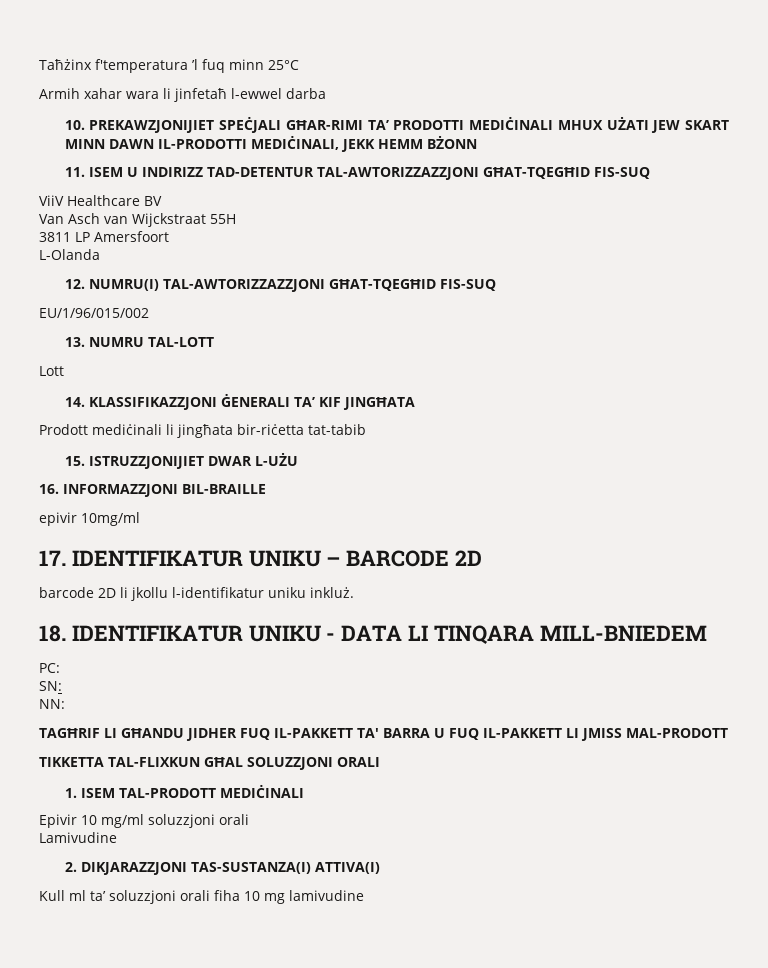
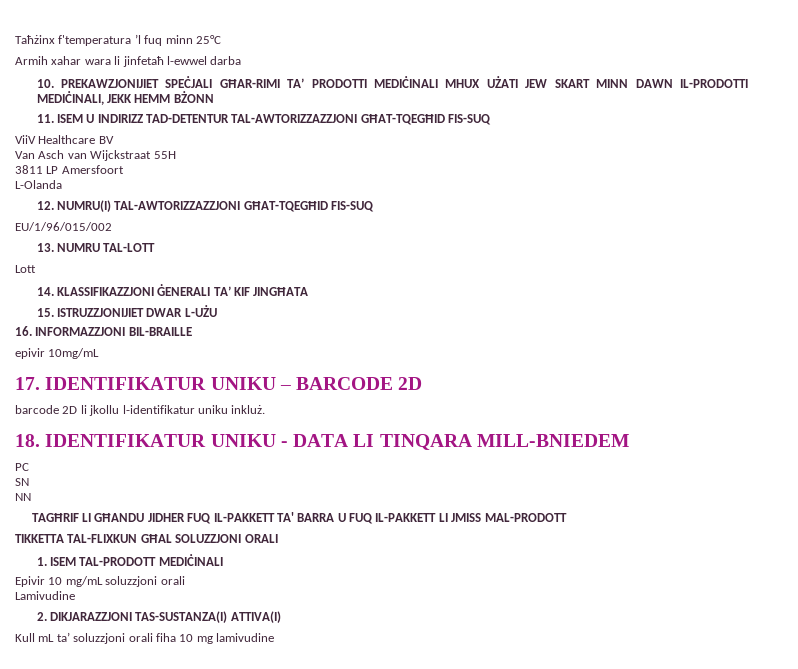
[39,424,366,438] // Prodott mediċinali li jingħata bir-riċetta tat-tabib -> (309, 291) none
[81,512,140,526] 10mg/ml -> [48,348,100,359] 10mg/mL
[39,663,60,673] [39,681,62,691] [39,699,65,709] PC: // SN: // NN: -> [15,463,29,471] [15,478,29,486] [15,493,31,501] PC // SN // NN
[101,814,144,828] mg/ml -> [65,576,103,587] mg/mL
[69,890,86,901] ml -> [38,634,55,642] mL

